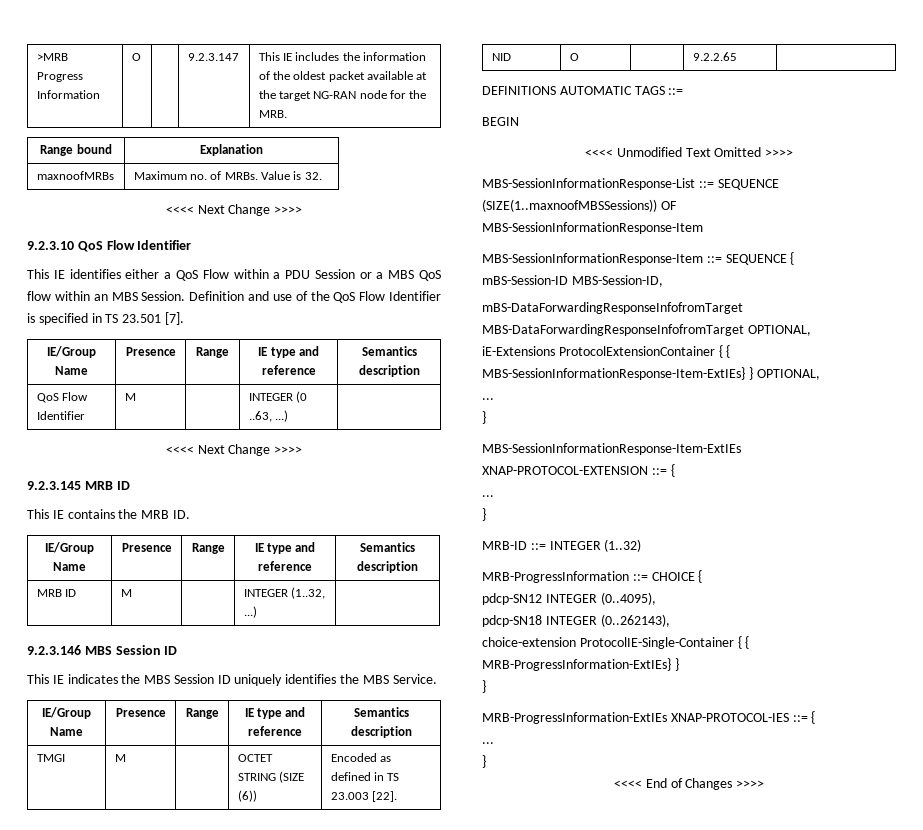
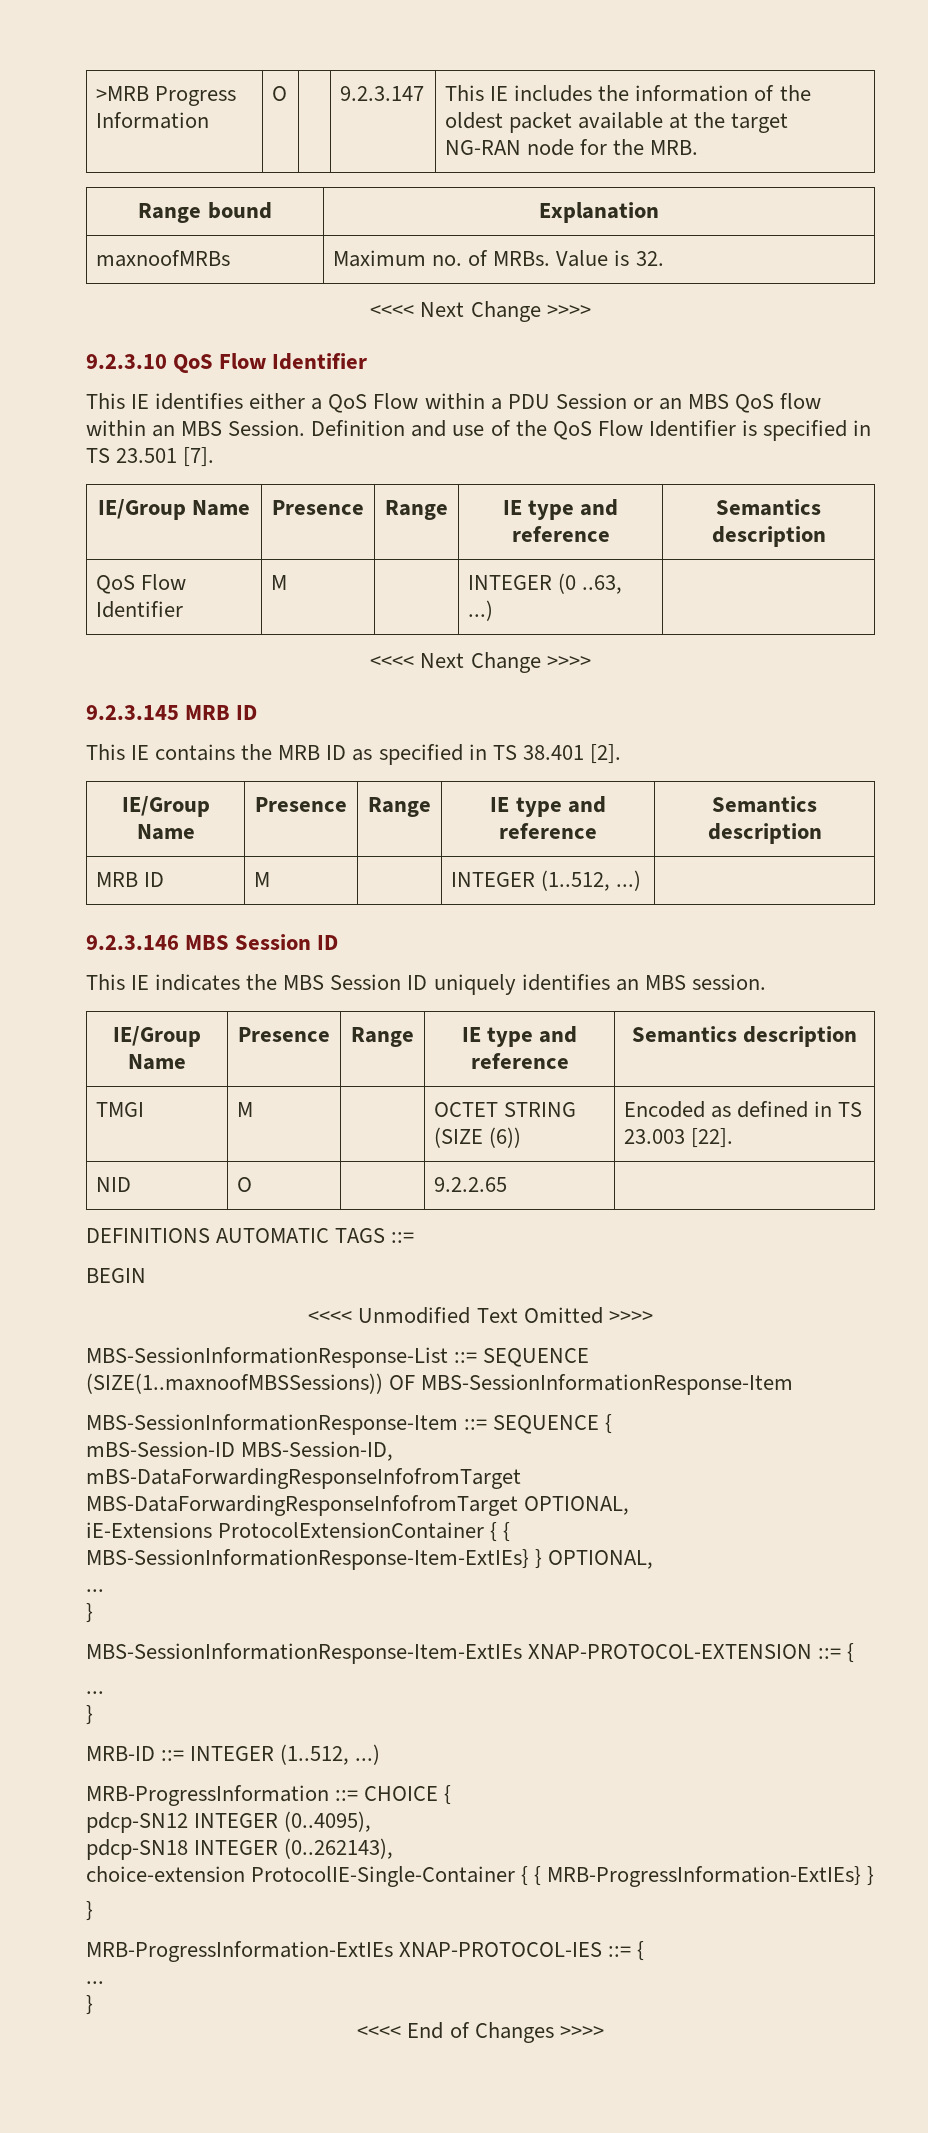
[376,272,384,279] a -> [658,398,682,410] an
[172,510,190,519] ID. -> [326,744,621,765] ID as specified in TS 38.401 [2].
[290,587,325,599] (1..32, -> [541,870,611,891] (1..512,
[340,674,437,684] the MBS Service. -> [615,974,766,991] an MBS session.
[604,539,642,552] (1..32) -> [280,1744,381,1765] (1..512, ...)

